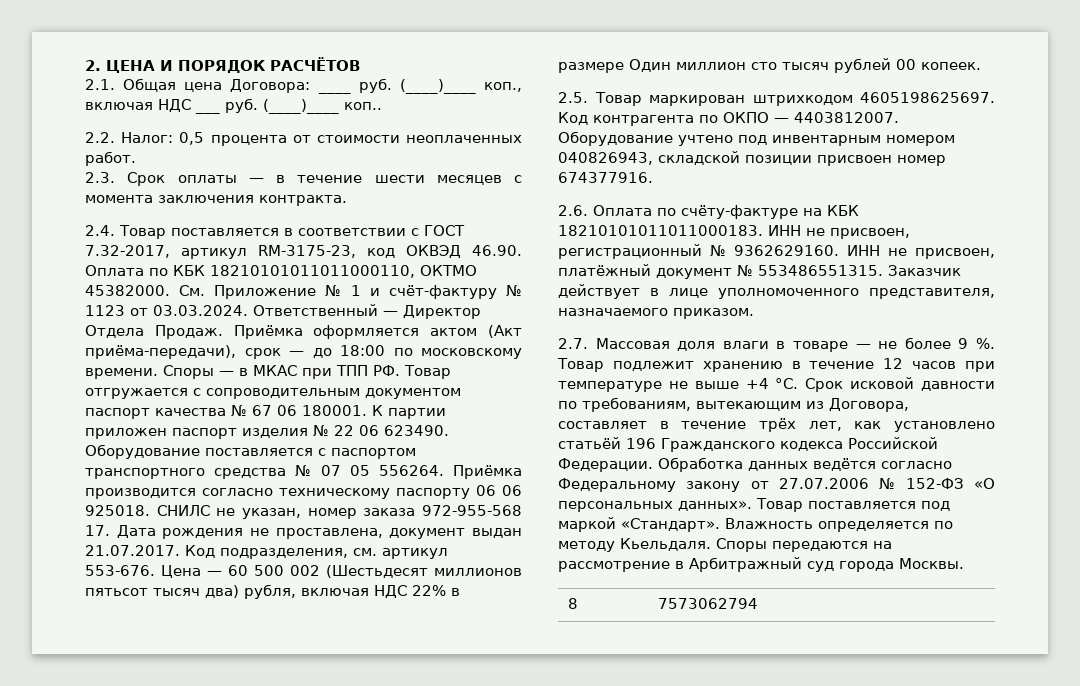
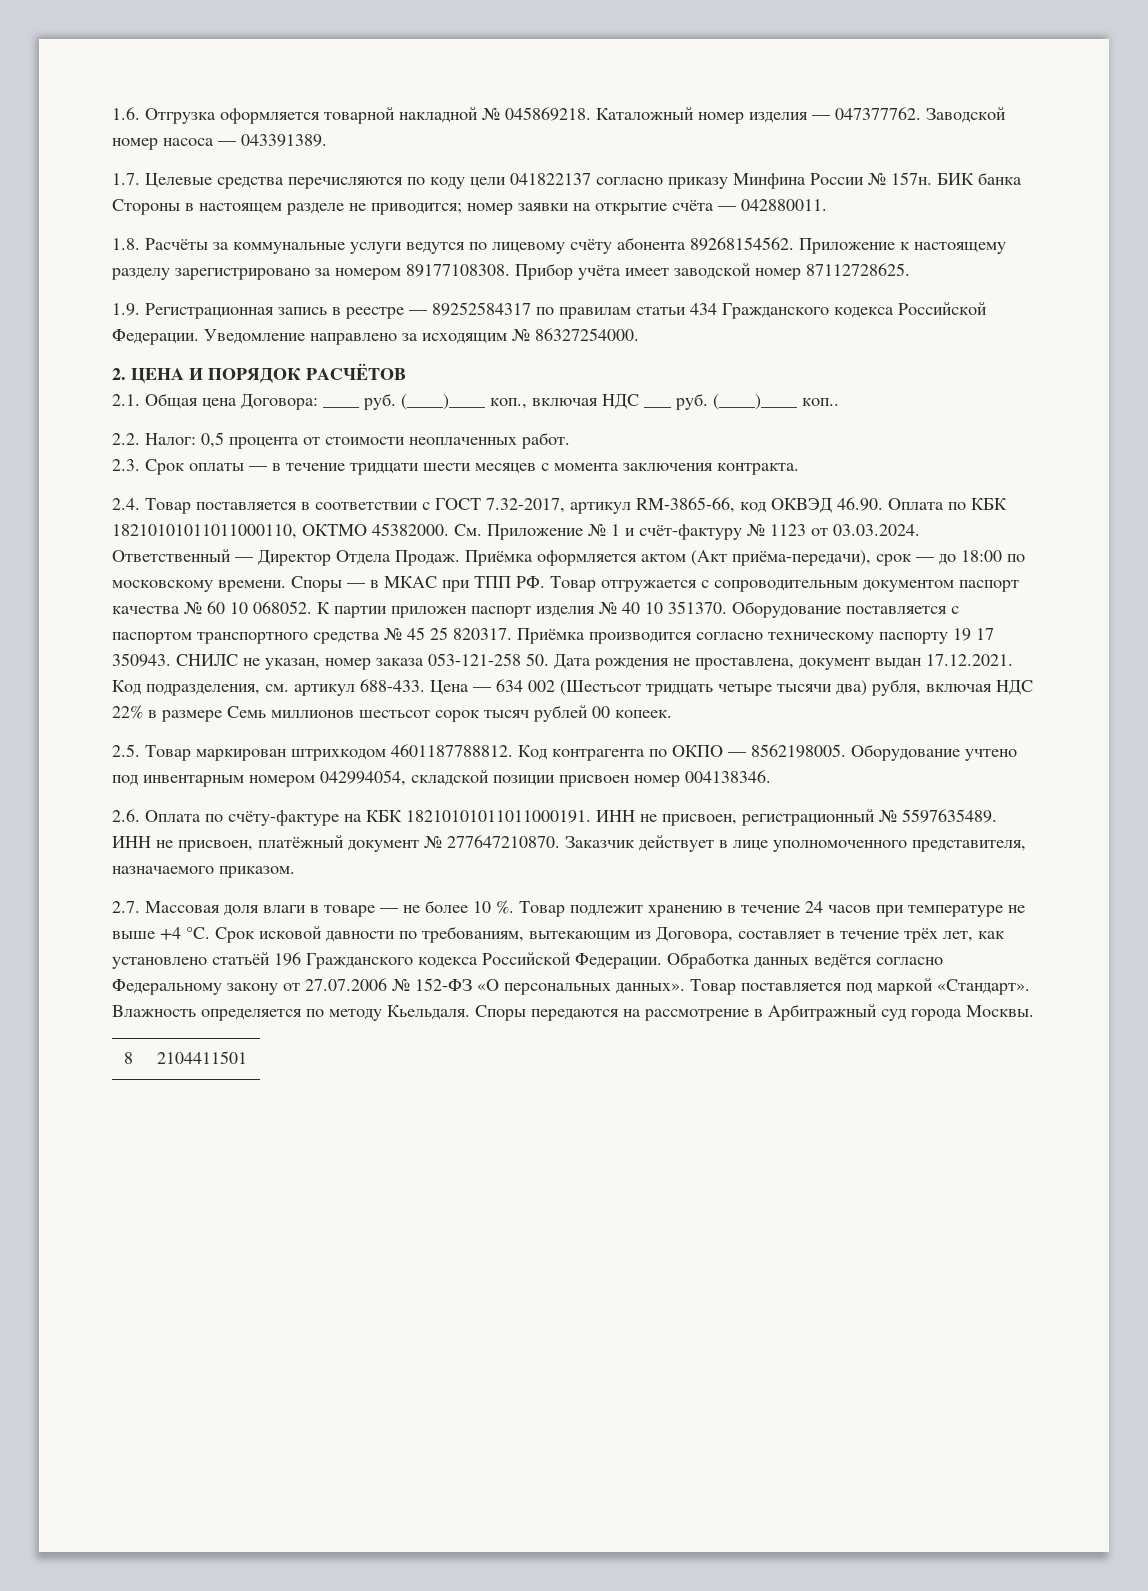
(85, 65) none -> [112,107,1006,124] [112,134,327,150] [112,172,1022,189] [112,199,827,215] [112,237,1006,254] [111,263,910,280] [112,302,987,319] [112,328,639,345] 1.6. Отгрузка оформляется товарной накладной № 045869218. Каталожный номер изделия — 047377762. Заводской номер насоса — 043391389. // 1.7. Целевые средства перечисляются по коду цели 041822137 согласно приказу Минфина России № 157н. БИК банка Стороны в настоящем разделе не приводится; номер заявки на открытие счёта — 042880011. // 1.8. Расчёты за коммунальные услуги ведутся по лицевому счёту абонента 89268154562. Приложение к настоящему разделу зарегистрировано за номером 89177108308. Прибор учёта имеет заводской номер 87112728625. // 1.9. Регистрационная запись в реестре — 89252584317 по правилам статьи 434 Гражданского кодекса Российской Федерации. Уведомление направлено за исходящим № 86327254000. //
(363, 179) none -> [350,463,419,475] тридцати
[258,245,356,258] RM-3175-23, -> [636,497,735,513] RM-3865-66,
[252,405,367,416] 67 06 180001. -> [207,601,312,614] 60 10 068052.
[334,425,449,436] 22 06 623490. -> [622,601,727,614] 40 10 351370.
[320,465,444,476] 07 05 556264. -> [407,627,512,640] 45 25 820317.
[476,485,522,496] [85,505,150,516] 06 06 925018. -> [953,628,994,641] [112,653,171,667] 19 17 350943.
[422,505,522,516] [85,525,110,536] 972-955-568 17. -> [428,653,549,666] 053-121-258 50.
[85,545,180,556] 21.07.2017. -> [926,654,1013,666] 17.12.2021.
[85,565,155,576] 553-676. -> [360,679,425,692] 688-433.
[228,565,522,578] [85,588,200,596] 60 500 002 (Шестьдесят миллионов пятьсот тысяч -> [496,679,832,696] 634 002 (Шестьсот тридцать четыре тысячи
[629,59,777,72] Один миллион сто -> [227,706,479,722] Семь миллионов шестьсот сорок
[860,92,995,103] 4605198625697. -> [391,744,513,757] 4601187788812.
[794,112,899,123] 4403812007. -> [751,744,846,758] 8562198005.
[558,152,653,165] 040826943, -> [320,770,406,786] 042994054,
[558,172,653,183] 674377916. -> [685,770,771,783] 004138346.
[558,225,763,236] 18210101011011000183. -> [406,810,591,823] 18210101011011000191.
[734,245,839,256] 9362629160. -> [902,809,997,823] 5597635489.
[758,265,883,276] 553486551315. -> [447,835,560,848] 277647210870.
[958,338,969,349] 9 -> [473,901,491,913] 10
[883,358,904,369] 12 -> [805,901,823,913] 24
[658,598,759,609] 7573062794 -> [156,1051,247,1064] 2104411501

